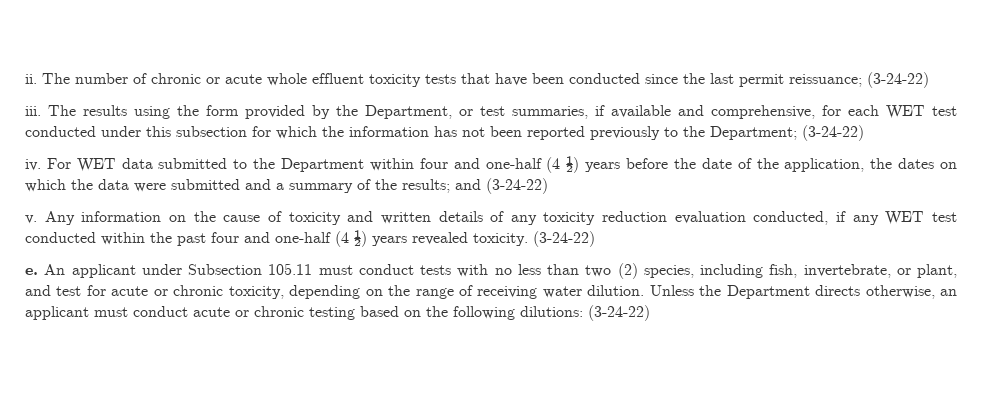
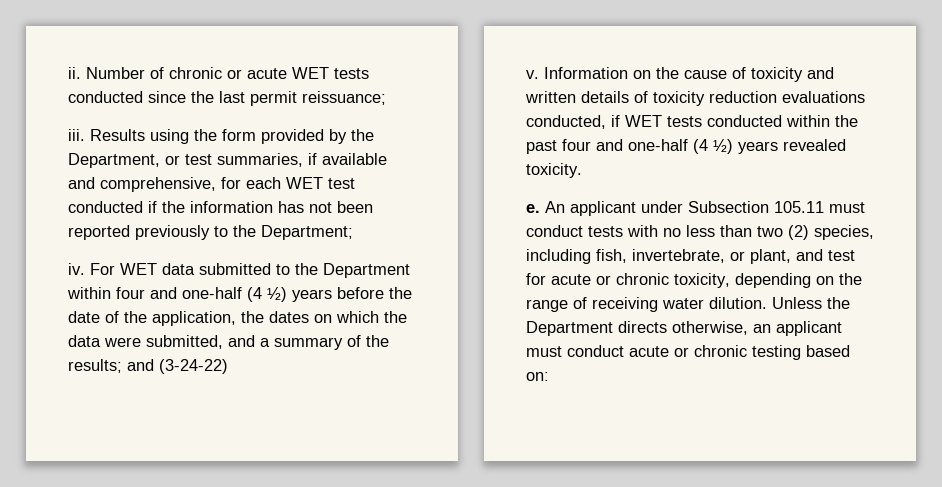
[42,73,128,84] The number -> [86,67,145,79] Number
[267,73,564,87] whole effluent toxicity tests that have been -> [292,67,369,79] WET tests
[867,72,929,88] (3-24-22) -> (386, 98) none
[48,105,127,116] The results -> [90,129,145,141] Results
[101,126,317,139] under this subsection for which -> [148,201,157,213] if
[802,125,864,141] (3-24-22) -> (353, 232) none
[171,179,240,190] submitted -> [146,335,223,349] submitted,
[44,211,162,225] Any information -> [544,67,628,79] Information
[510,215,537,225] any -> (648, 97) none
[674,211,746,224] evaluation -> [782,91,865,103] evaluations
[852,211,957,225] any WET test -> [625,115,702,127] WET tests
[533,231,595,247] (3-24-22) -> (582, 170) none
[404,305,650,321] on the following dilutions: (3-24-22) -> [526,372,549,381] on:

